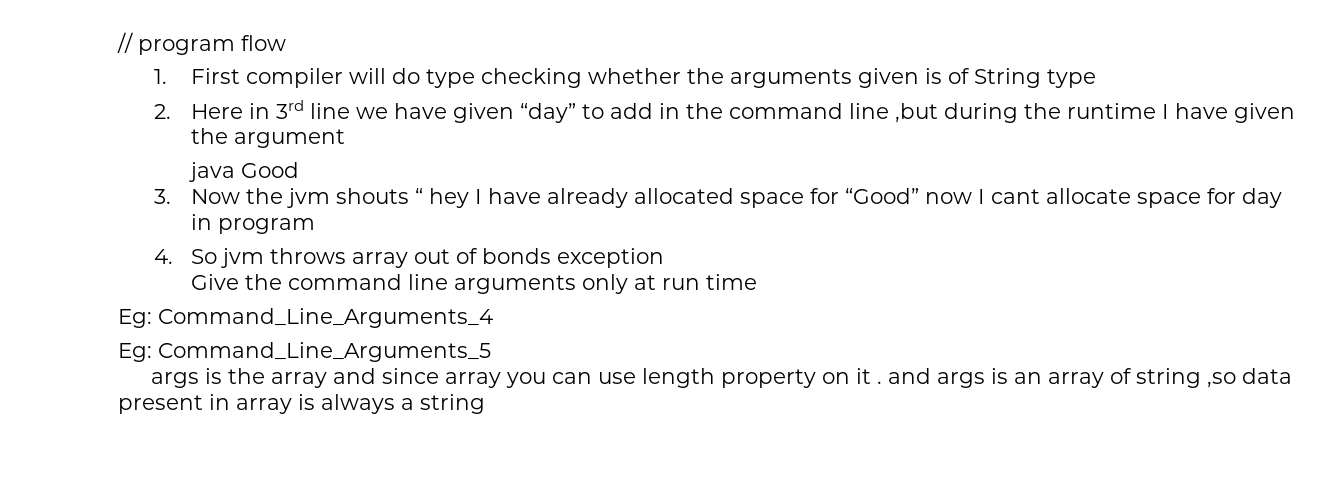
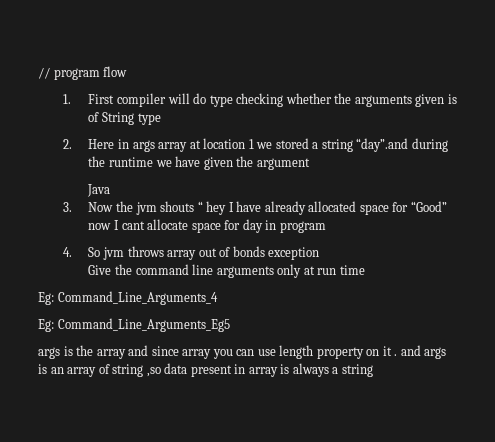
[275,100,938,123] 3rd line we have given “day” to add in the command line ,but -> [132,138,409,152] args array at location 1 we stored a string “day”.and
[1161,104,1169,119] I -> [155,160,172,167] we
[188,162,299,182] java Good -> [87,184,111,197] Java
[158,342,491,362] Command_Line_Arguments_5 -> [57,318,230,332] Command_Line_Arguments_Eg5

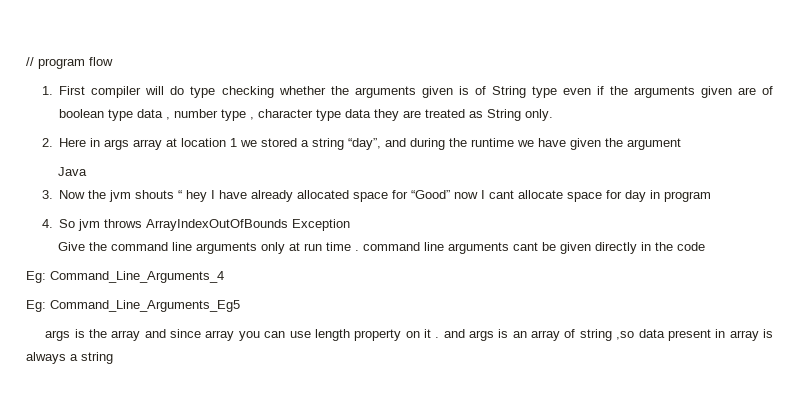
(161, 119) none -> [562,86,773,98] [59,109,554,121] even if the arguments given are of boolean type data , number type , character type data they are treated as String only.
[356,138,409,152] “day”.and -> [348,138,407,150] “day”, and
[167,246,320,260] array out of bonds exception -> [146,219,351,231] ArrayIndexOutOfBounds Exception
(365, 270) none -> [354,242,705,254] . command line arguments cant be given directly in the code

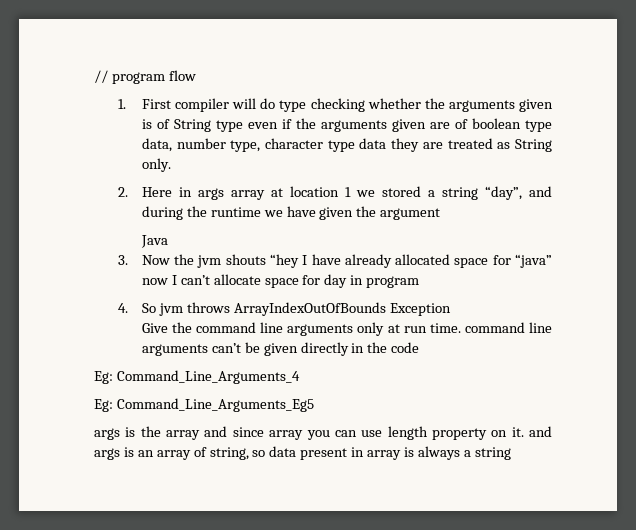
[137,109,255,121] data , number type , -> [141,138,261,152] data, number type,
[178,190,208,202] “ hey -> [270,254,300,268] “hey
[411,190,451,199] “Good” -> [515,254,552,268] “java”
[489,190,515,199] cant -> [180,275,210,285] can’t
[325,242,538,254] time . command line arguments cant -> [429,322,553,333] [141,343,241,356] time. command line arguments can’t
[423,329,440,338] it . -> [511,427,524,437] it.
[579,329,635,341] string ,so -> [209,447,266,460] string, so

